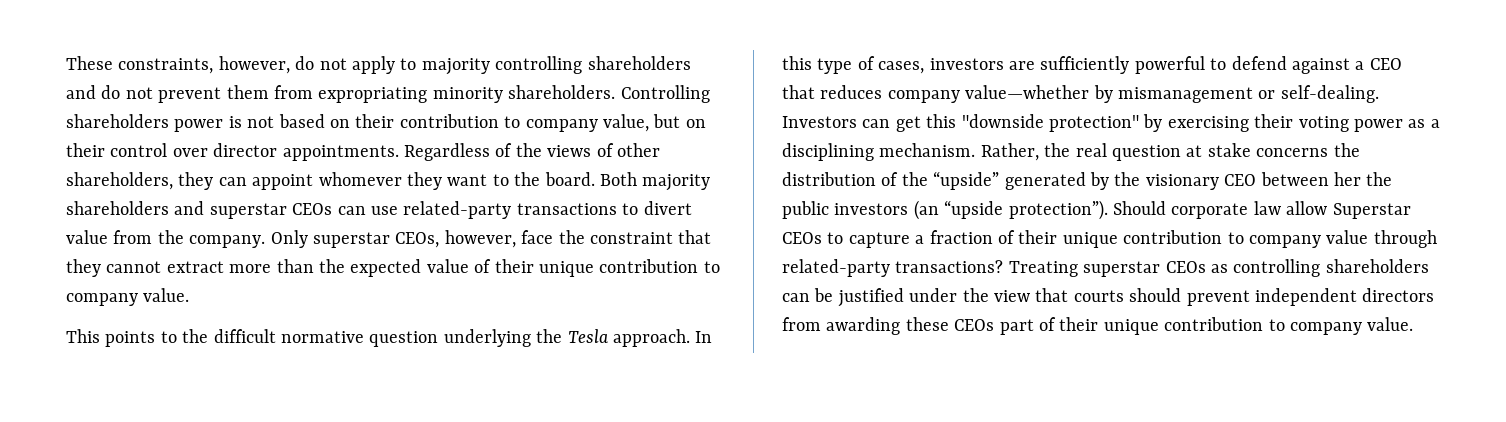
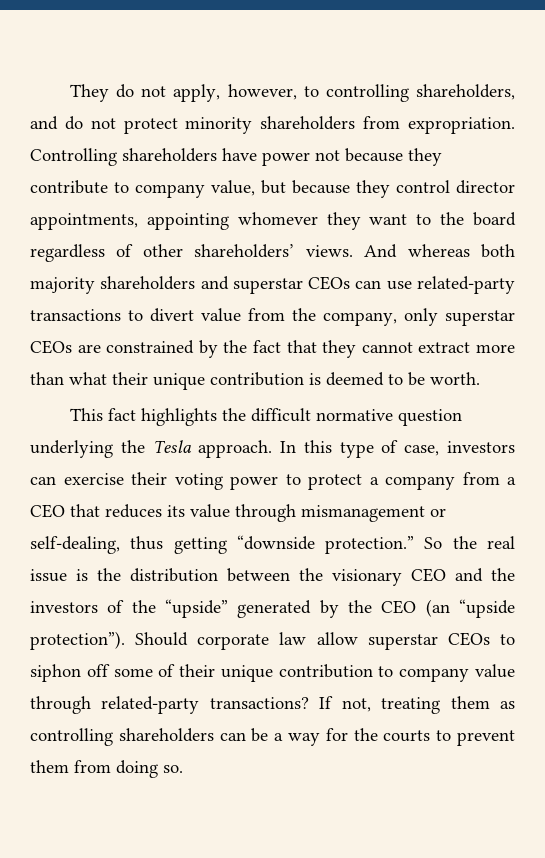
[66,56,691,75] [66,85,710,103] [66,114,706,132] [66,143,660,161] [66,172,314,190] These constraints, however, do not apply to majority controlling shareholders and do not prevent them from expropriating minority shareholders. Controlling shareholders power is not based on their contribution to company value, but on their control over director appointments. Regardless of the views of other shareholders, they can appoint -> [70,84,515,102] [30,116,515,134] [30,148,442,166] [30,180,515,198] [30,213,229,230] They do not apply, however, to controlling shareholders, and do not protect minority shareholders from expropriation. Controlling shareholders have power not because they contribute to company value, but because they control director appointments, appointing
[544,172,637,186] board. Both -> [472,212,516,226] [30,244,515,262] board regardless of other shareholders’ views. And whereas both
[189,230,673,248] company. Only superstar CEOs, however, face the constraint -> [323,308,515,326] [30,340,281,358] company, only superstar CEOs are constrained by the fact
[319,259,720,277] [66,288,190,306] the expected value of their unique contribution to company value. -> [69,372,480,390] what their unique contribution is deemed to be worth.
[105,331,177,347] points to -> [108,408,218,426] fact highlights
[878,56,1402,74] [782,85,1379,103] [782,114,1440,132] [782,143,1360,161] [782,172,876,186] cases, investors are sufficiently powerful to defend against a CEO that reduces company value—whether by mismanagement or self-dealing. Investors can get this "downside protection" by exercising their voting power as a disciplining mechanism. Rather, the real question at stake concerns the distribution -> [404,441,515,456] [30,472,516,490] [30,504,446,522] [30,535,515,554] [30,568,515,586] [30,601,98,613] case, investors can exercise their voting power to protect a company from a CEO that reduces its value through mismanagement or self-dealing, thus getting “downside protection.” So the real issue is the distribution between the visionary CEO and the investors
[1145,172,1393,190] [782,201,909,219] visionary CEO between her the public investors -> [381,600,417,614] CEO
[1332,203,1411,219] Superstar -> [367,634,438,650] superstar
[848,230,993,248] capture a fraction -> [30,664,153,682] siphon off some
[1008,261,1206,277] Treating superstar CEOs -> [319,696,490,714] If not, treating them
[837,288,1435,307] [782,317,1414,335] justified under the view that courts should prevent independent directors from awarding these CEOs part of their unique contribution to company value. -> [274,728,516,746] [30,760,183,778] a way for the courts to prevent them from doing so.

